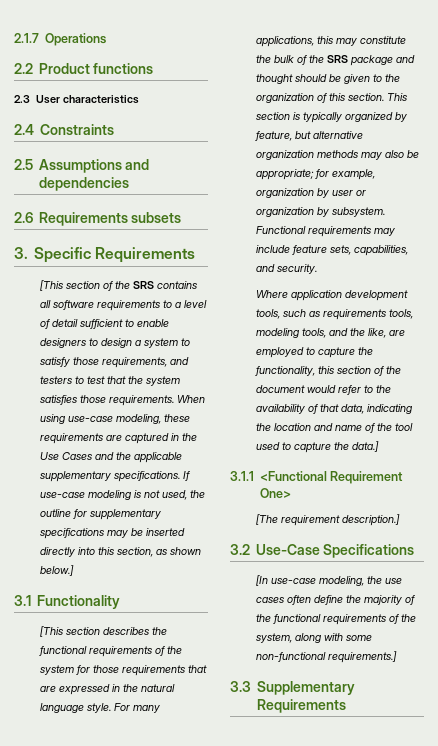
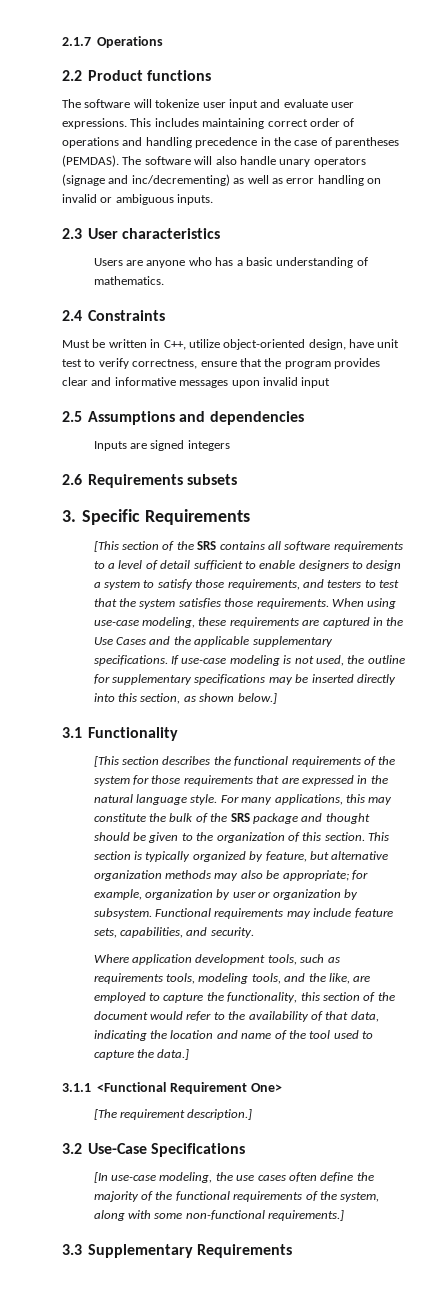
[14,95,139,104] [14,124,114,135] 2.3 User characteristics // 2.4 Constraints -> [62,99,354,110] [62,118,355,129] [62,137,399,148] [62,155,366,167] [62,174,381,186] [62,194,214,205] [62,228,221,239] [93,257,368,268] [93,276,164,285] [62,310,166,321] [62,339,400,350] [62,358,380,369] [62,377,331,388] The software will tokenize user input and evaluate user expressions. This includes maintaining correct order of operations and handling precedence in the case of parentheses (PEMDAS). The software will also handle unary operators (signage and inc/decrementing) as well as error handling on invalid or ambiguous inputs. // 2.3 User characteristics // Users are anyone who has a basic understanding of mathematics. // 2.4 Constraints // Must be written in C++, utilize object-oriented design, have unit test to verify correctness, ensure that the program provides clear and informative messages upon invalid input
(129, 184) none -> [93,440,230,451] // Inputs are signed integers

